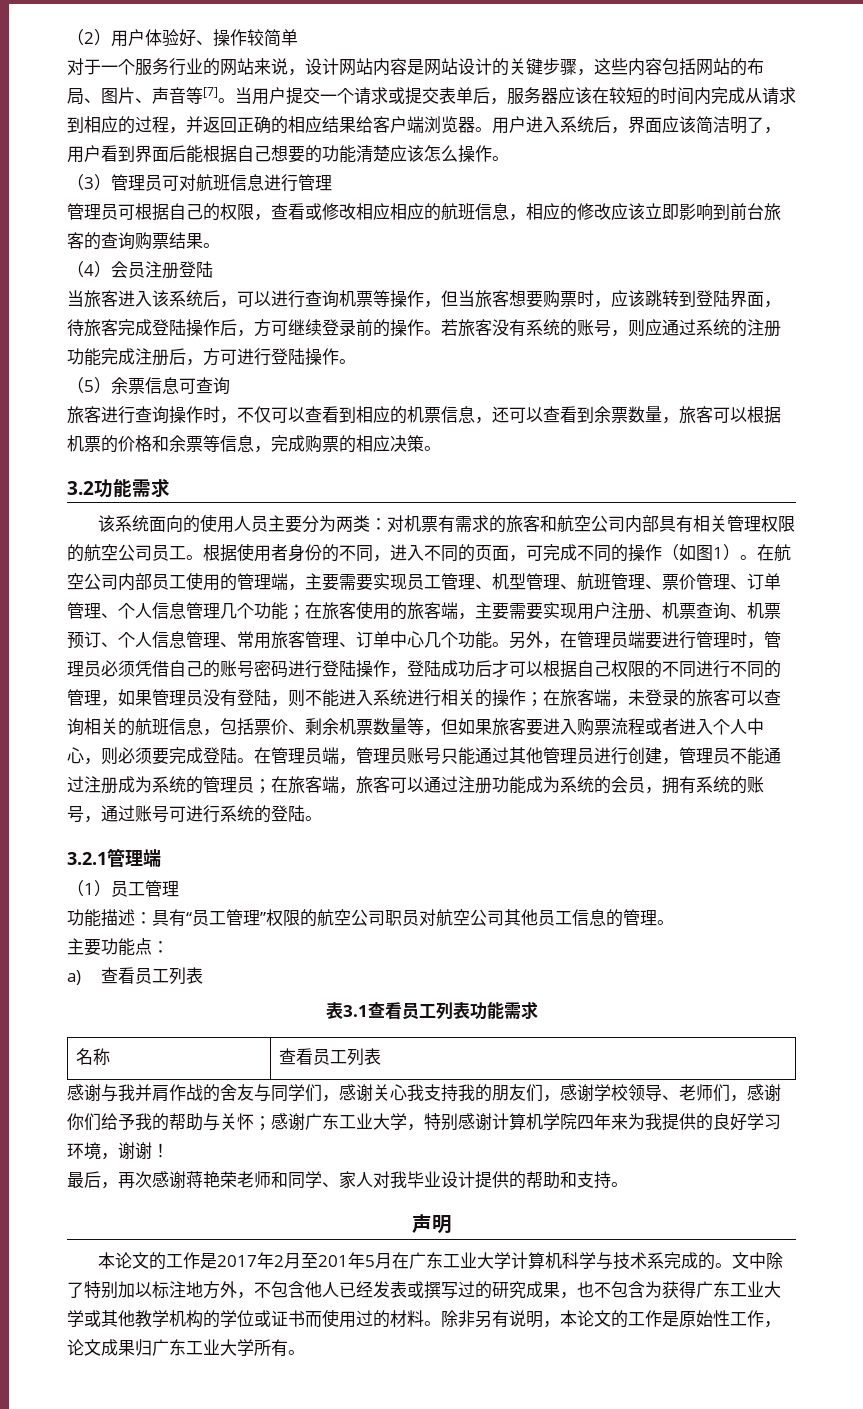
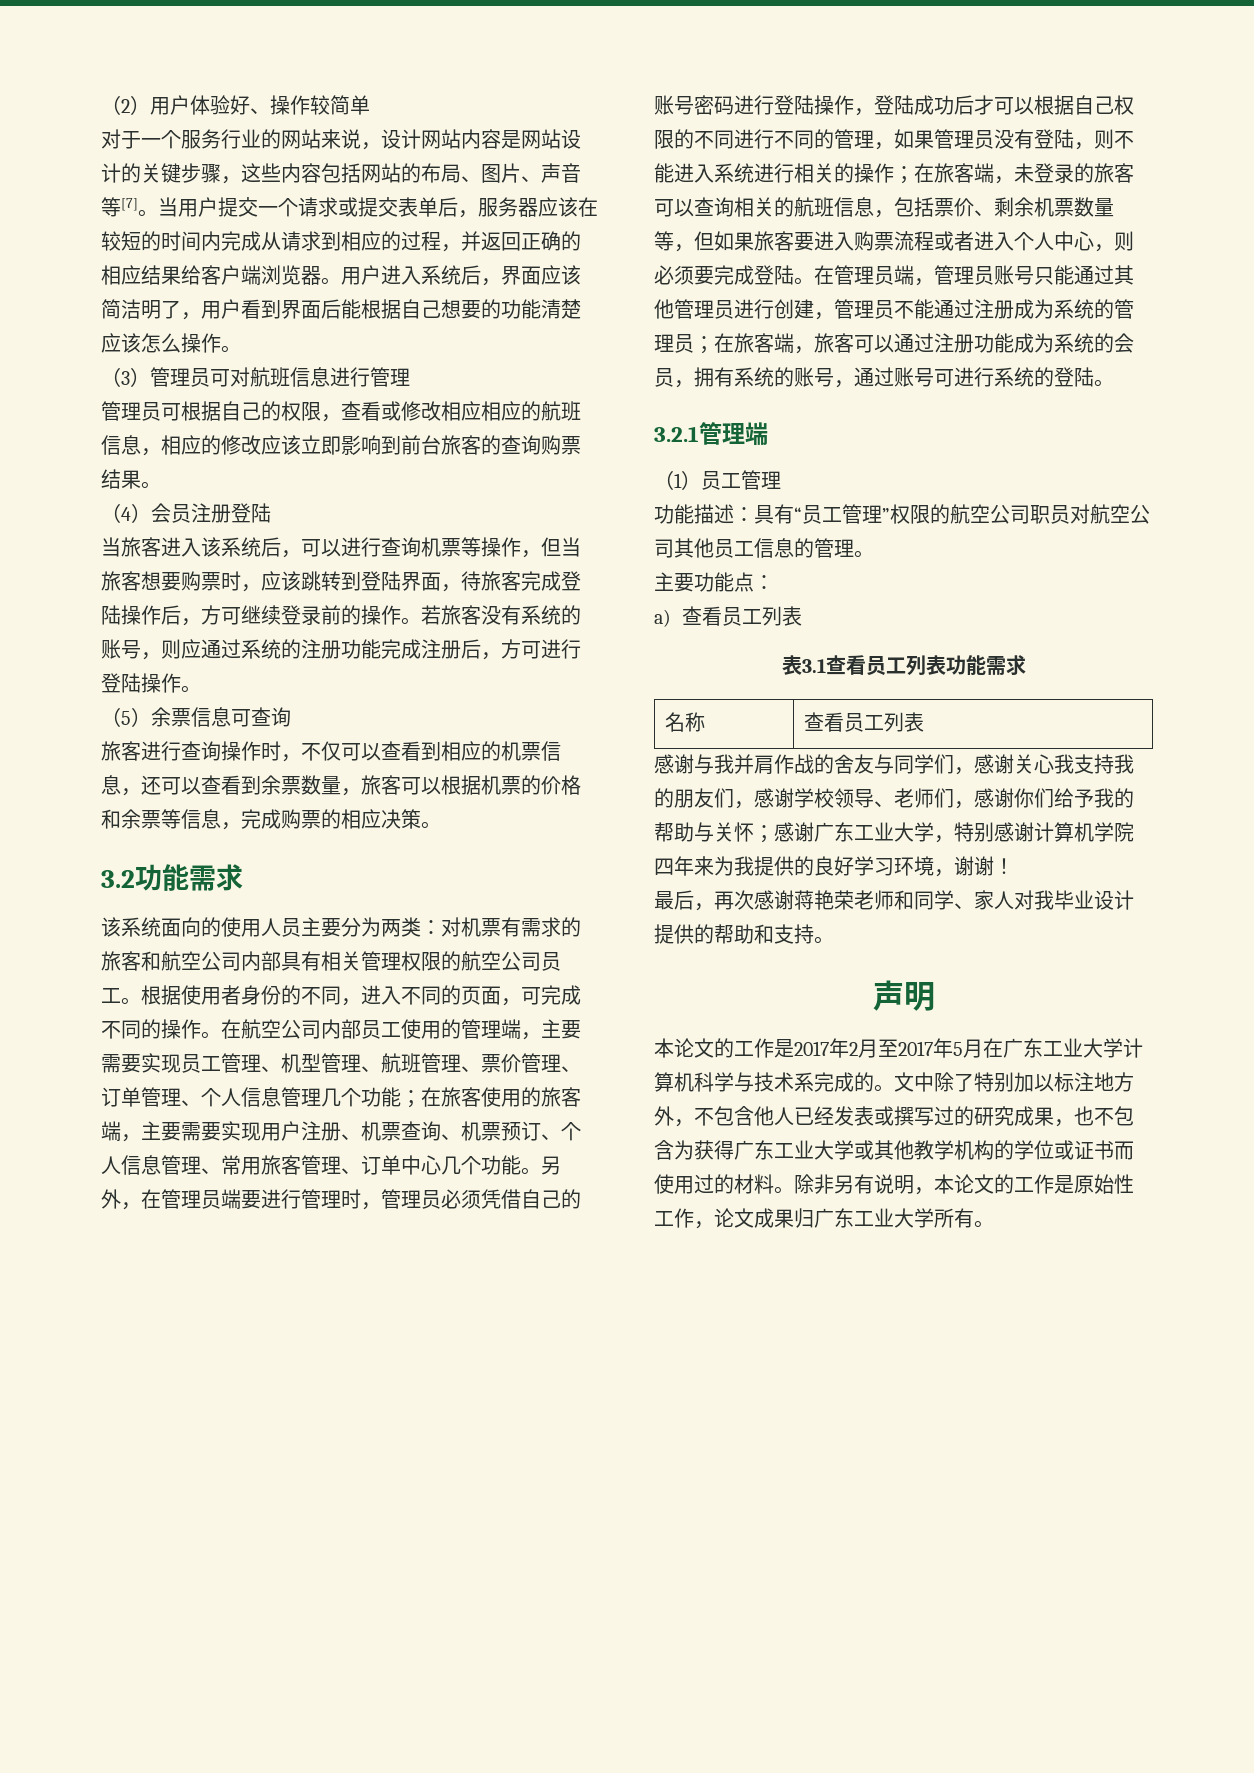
[662,544,740,561] （如图1） -> (201, 1029) none
[318,1255,349,1267] 201 -> [898,1041,933,1056] 2017

